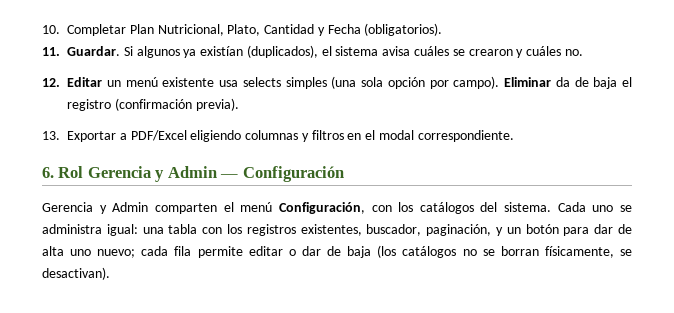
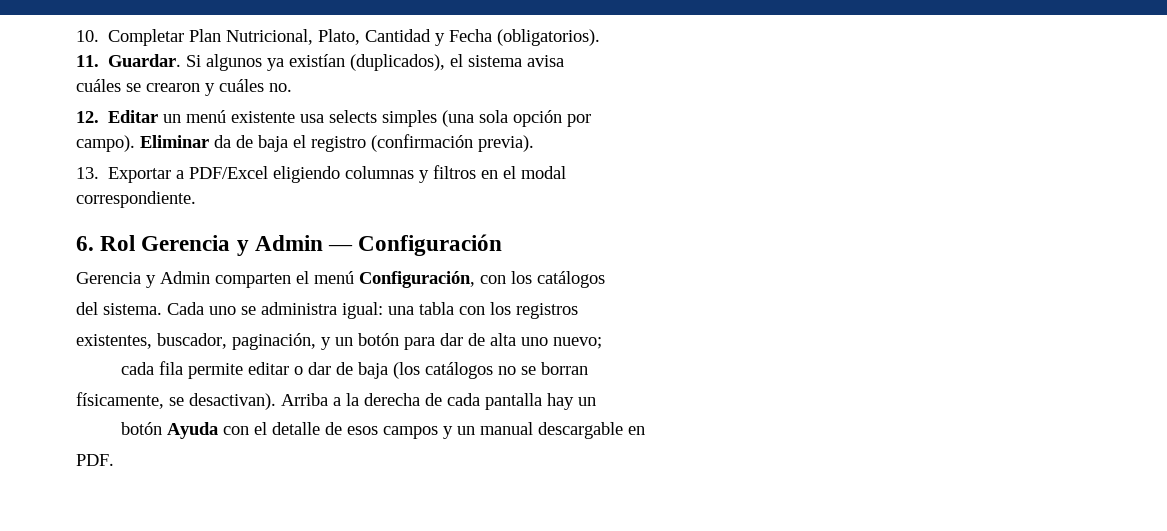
(411, 51) none -> (565, 61) //
(449, 84) none -> (592, 120) //
(415, 135) none -> (567, 172) //
(474, 208) none -> (605, 279) //
(296, 230) none -> (578, 311) //
(136, 253) none -> (602, 343) //
(539, 251) none -> (589, 368) //
(110, 273) none -> [281,393,596,410] [121,422,646,439] [76,454,114,466] Arriba a la derecha de cada pantalla hay un // botón Ayuda con el detalle de esos campos y un manual descargable en // PDF.

